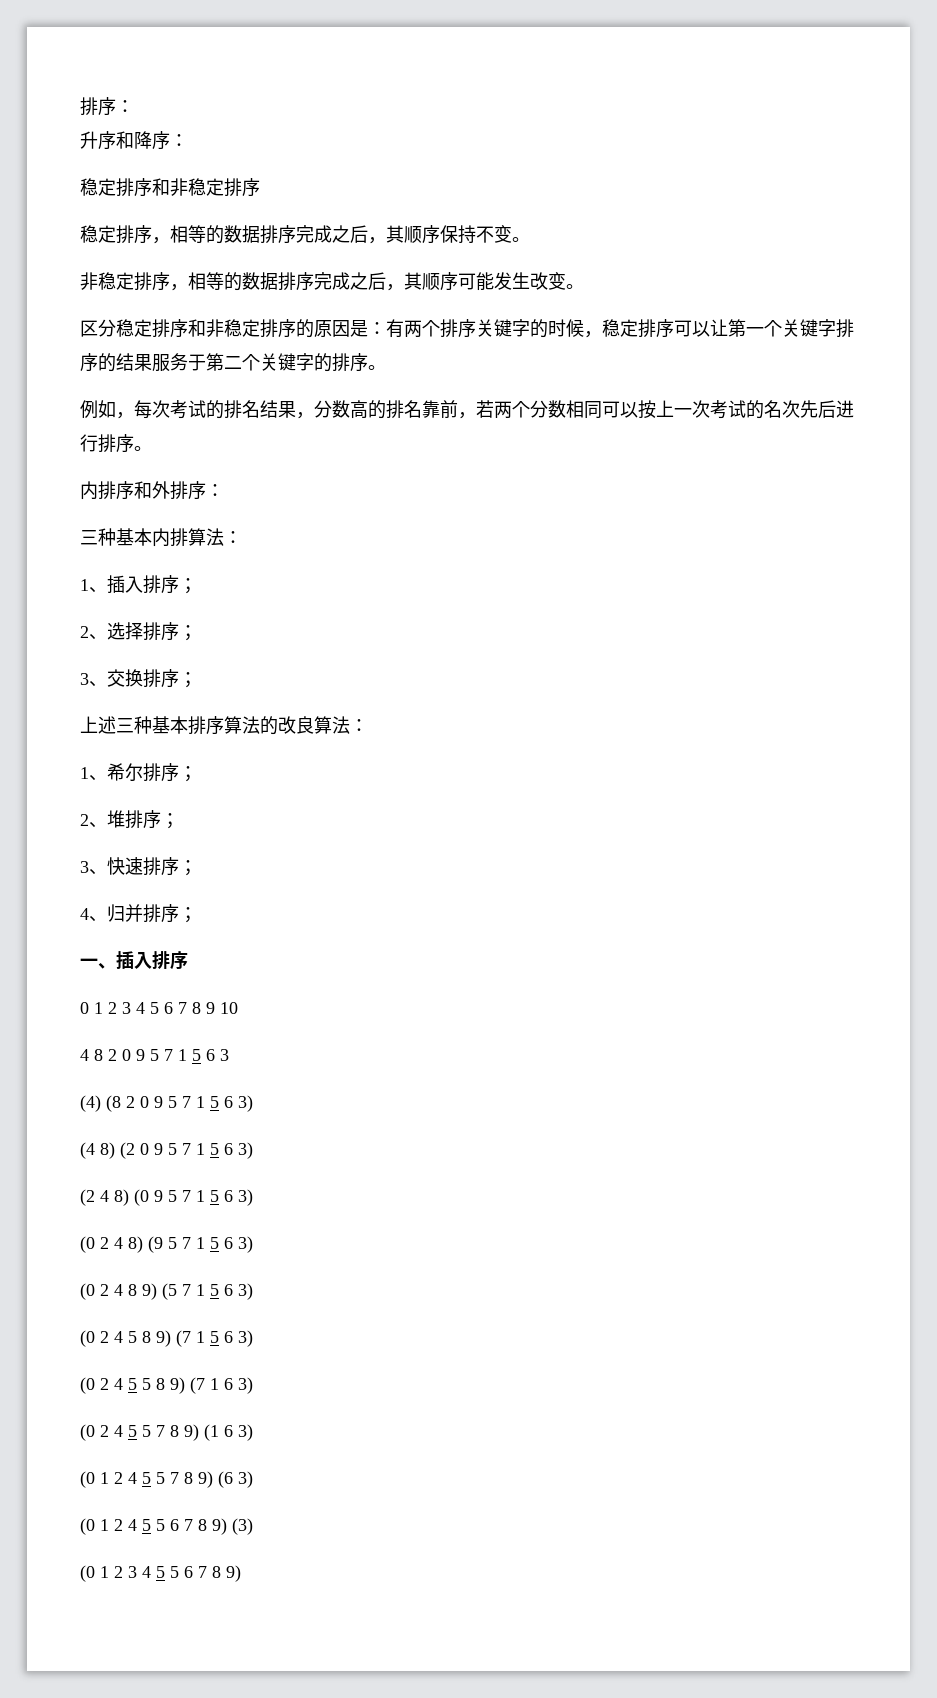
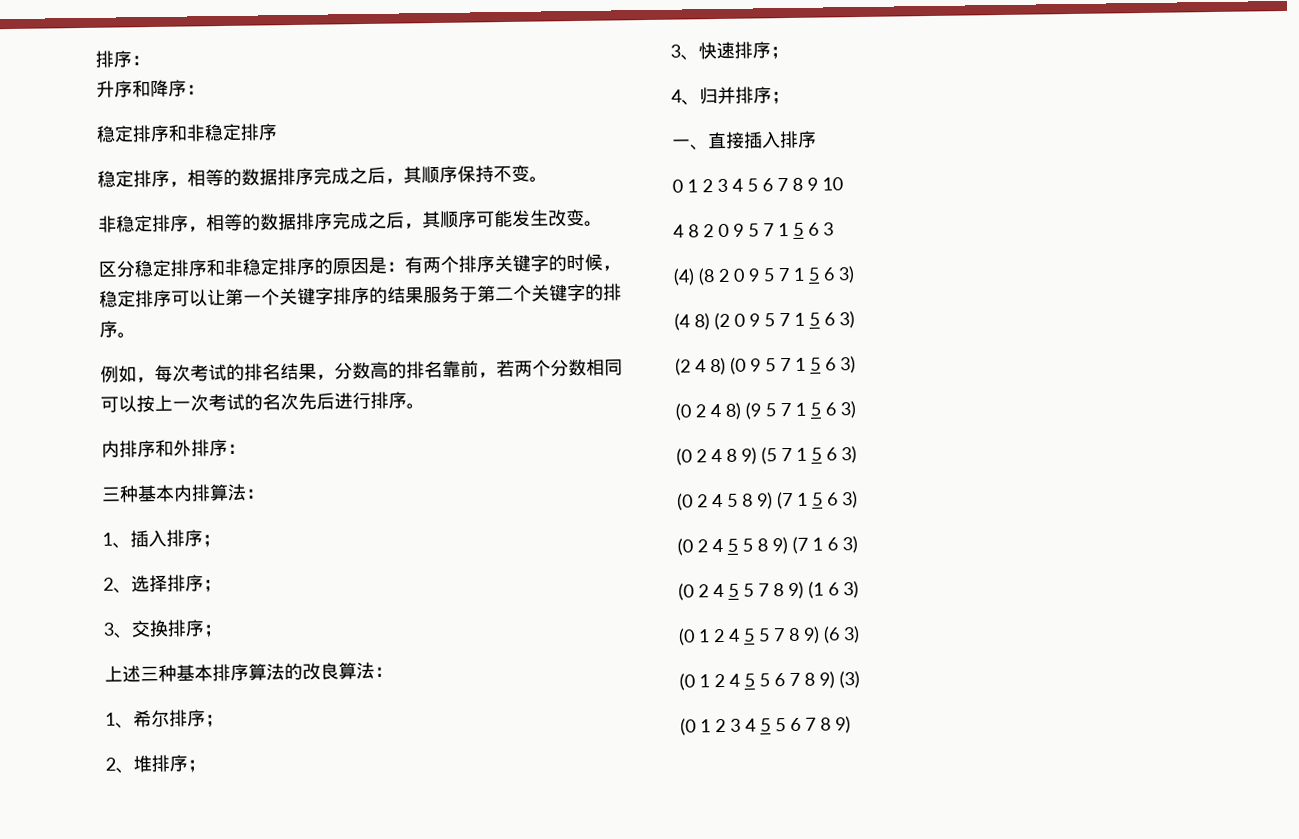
(116, 966) none -> [707,131,745,150] 直接

